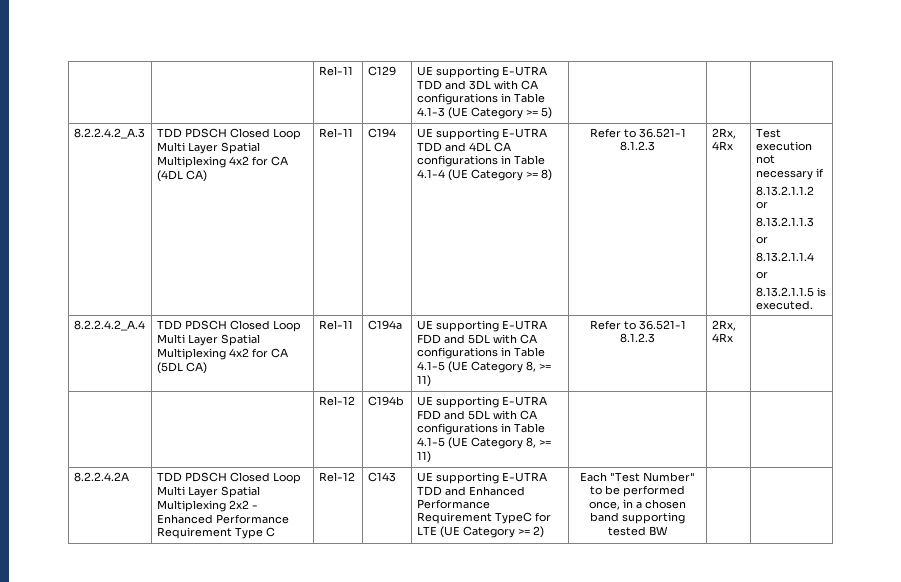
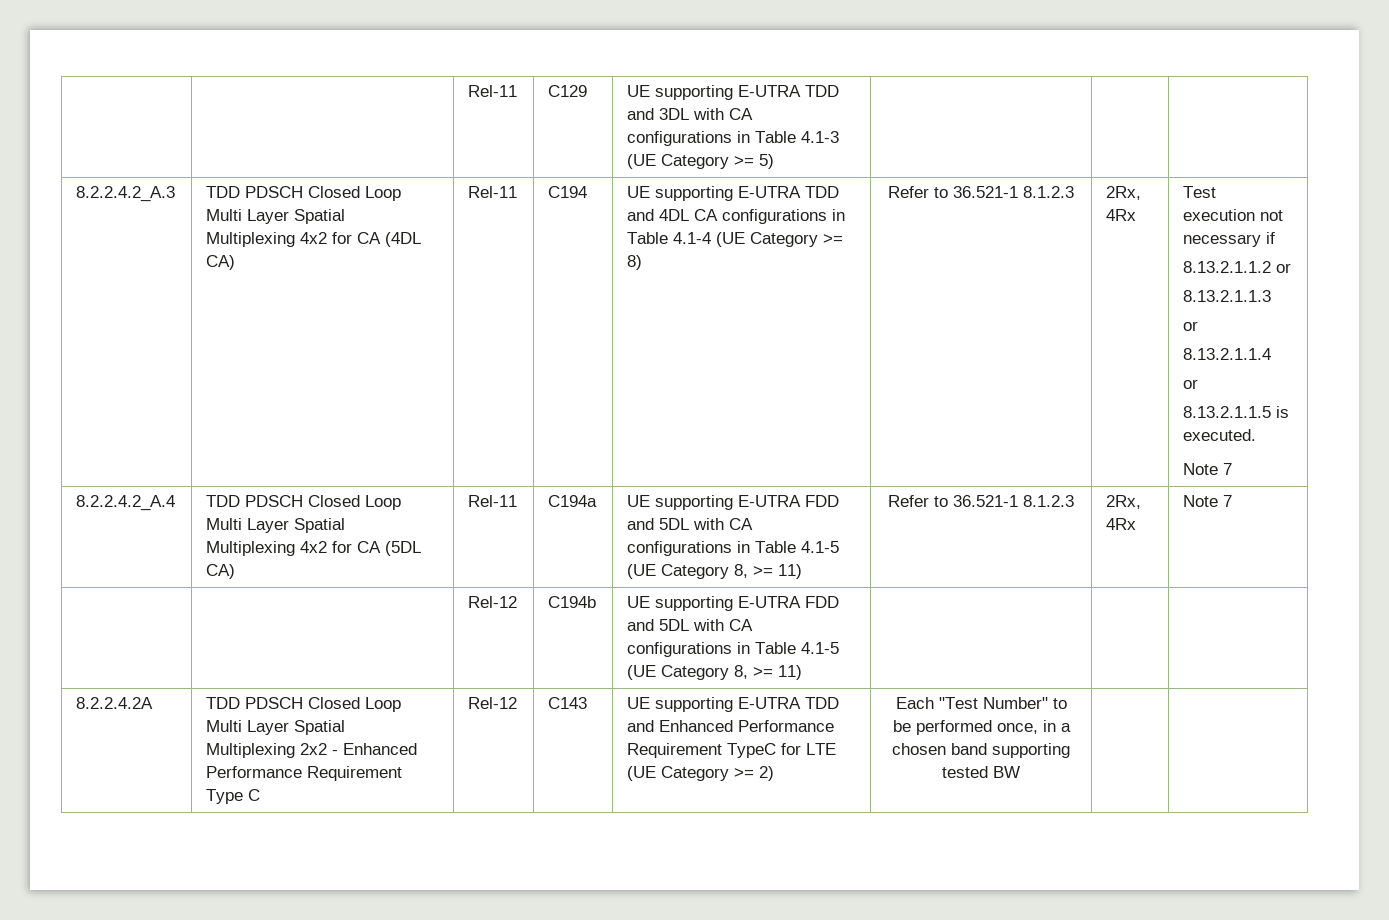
(813, 305) none -> [1183,463,1233,475] // Note 7
(733, 337) none -> [1183,495,1233,507] Note 7

